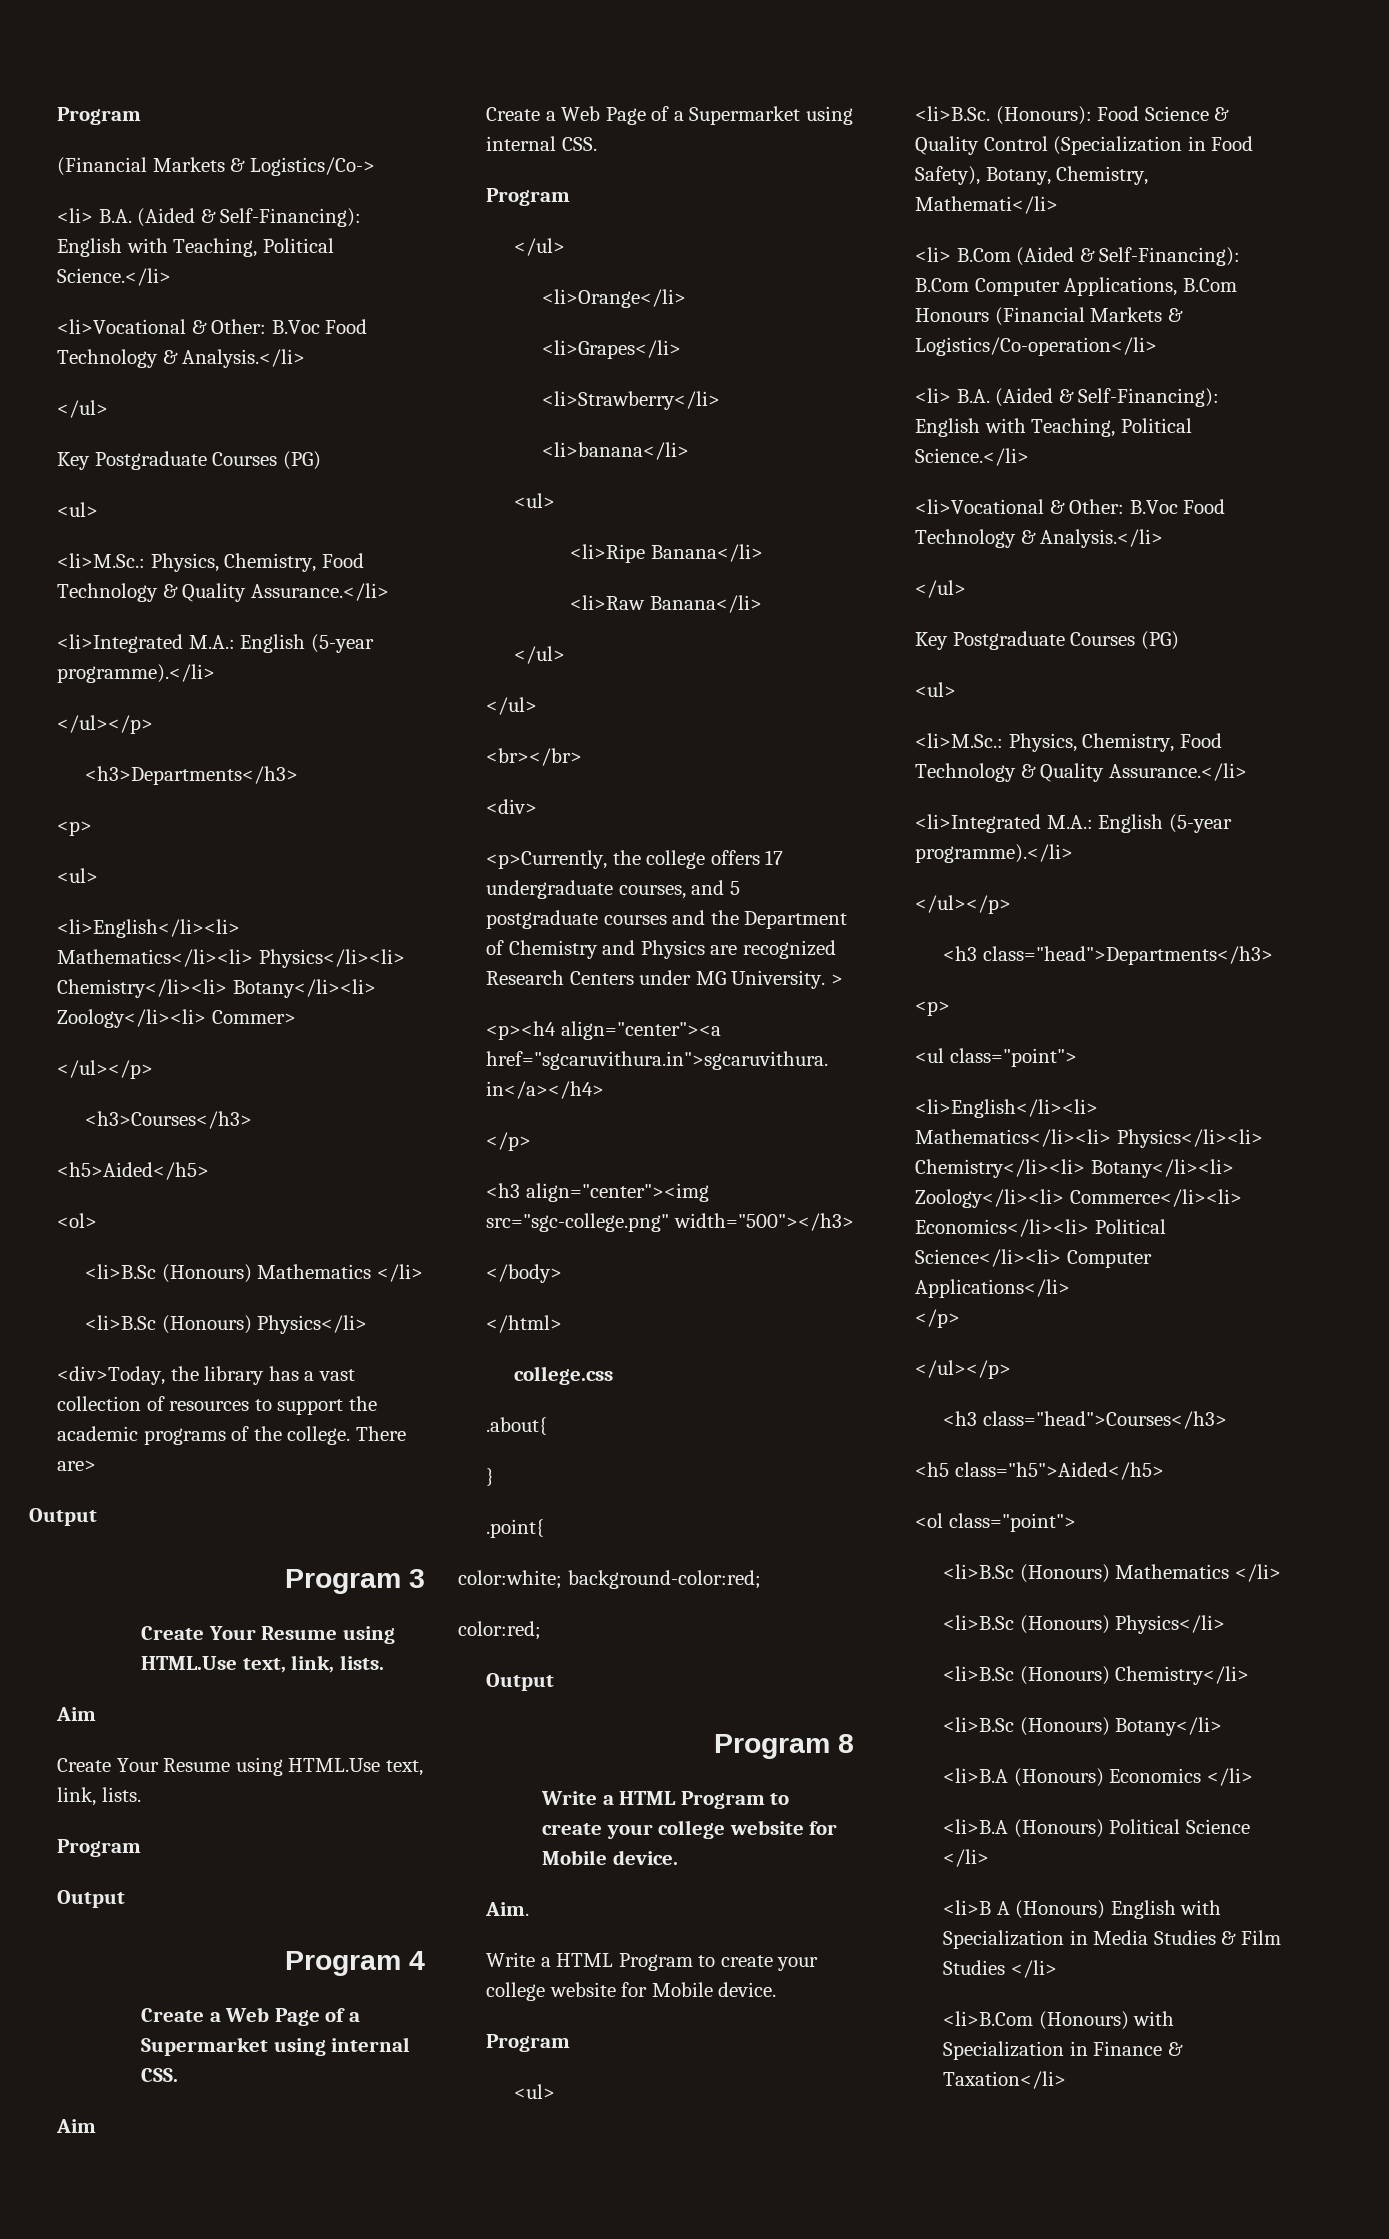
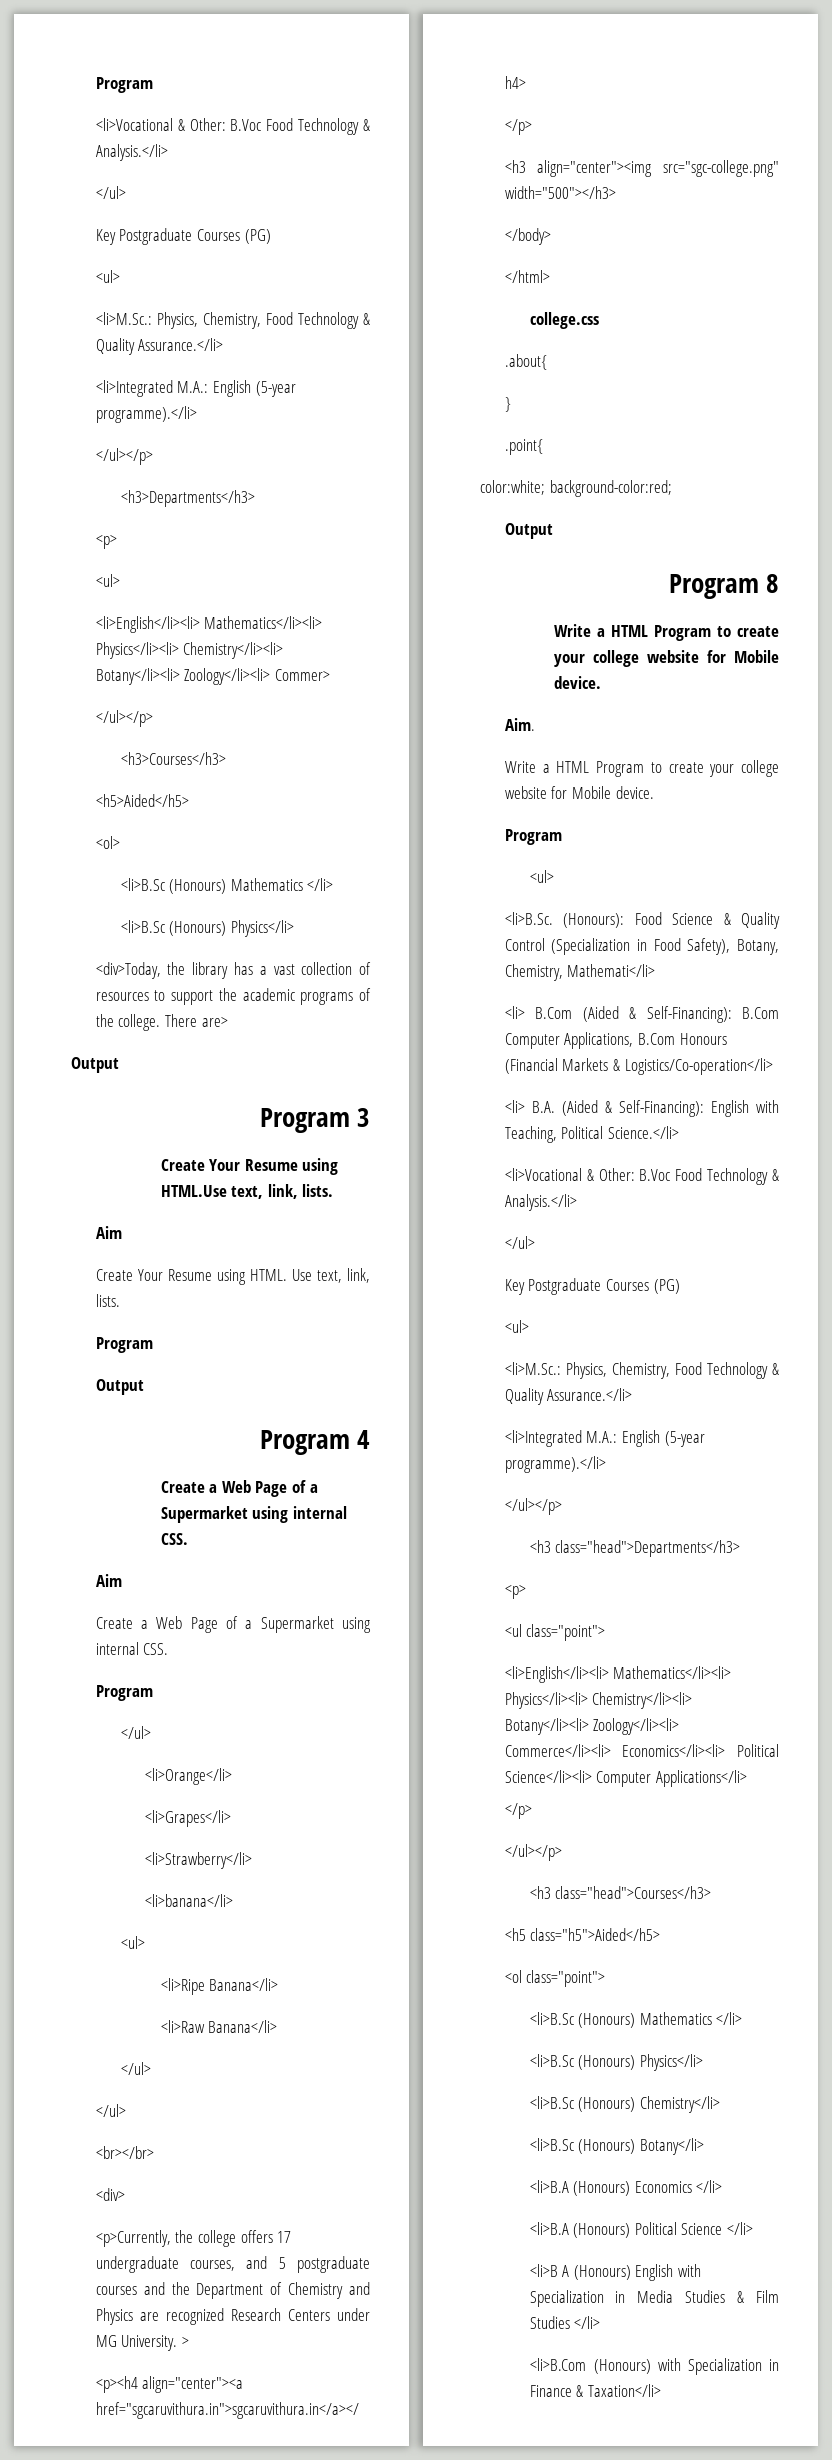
[57,107,142,125] [57,157,375,176] [57,208,362,227] [57,238,334,257] [57,268,172,286] Program // (Financial Markets & Logistics/Co-> // <li> B.A. (Aided & Self-Financing): English with Teaching, Political Science.</li> -> [95,77,153,93] Program
[288,1758,381,1772] HTML.Use -> [249,1269,312,1281] HTML. Use
[458,1621,541,1640] // color:red; -> (672, 488) none

